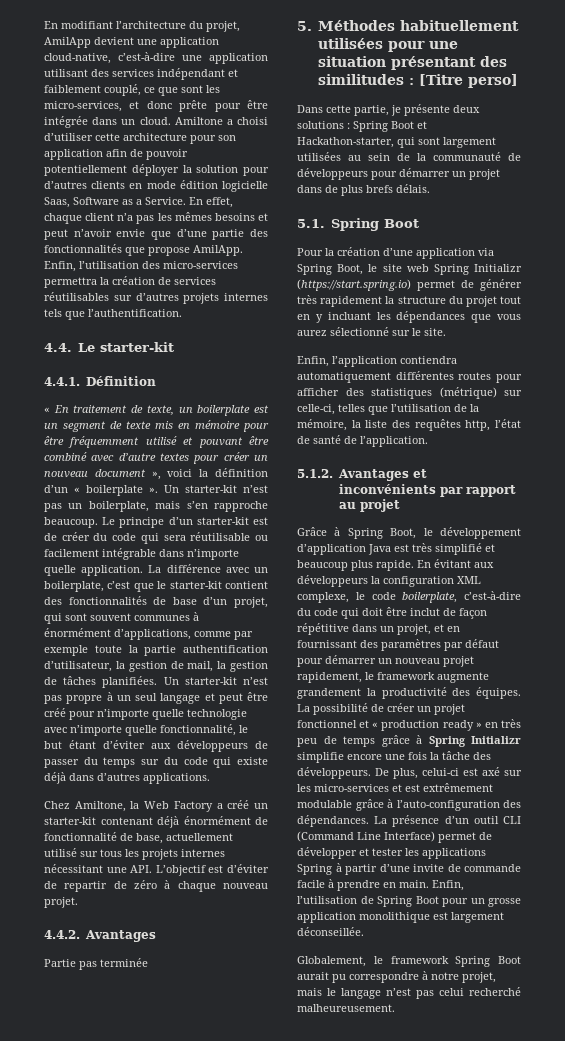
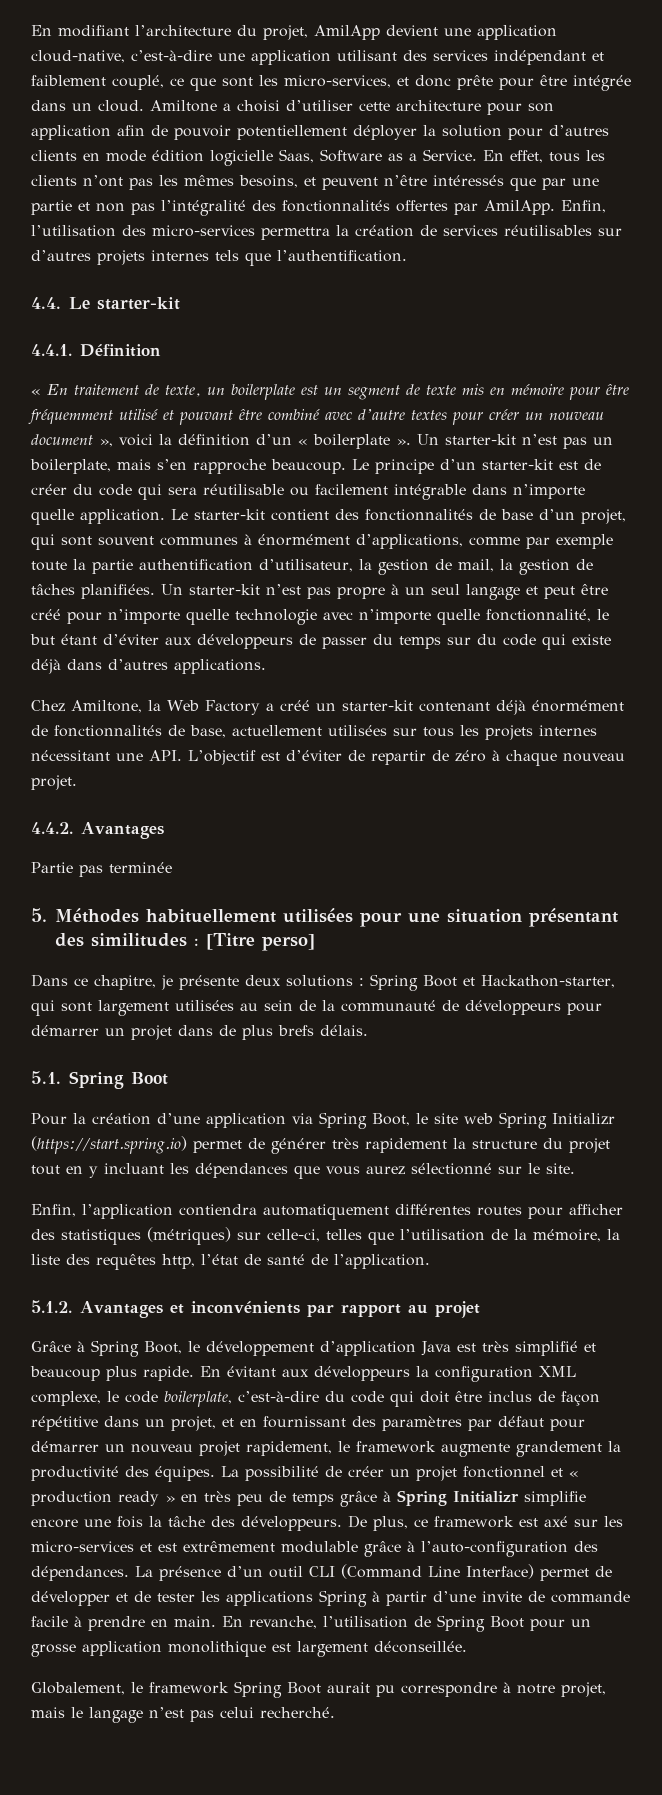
[44,212,268,224] [44,229,268,240] [44,244,190,256] chaque client n’a pas les mêmes besoins et peut n’avoir envie que d’une partie des fonctionnalités que propose -> [549,150,605,162] [31,175,599,191] [31,200,478,216] tous les clients n’ont pas les mêmes besoins, et peuvent n’être intéressés que par une partie et non pas l’intégralité des fonctionnalités offertes par
[148,564,268,573] [44,581,167,592] La différence avec un boilerplate, c’est que le -> [171,509,188,520] Le
[44,832,117,841] fonctionnalité -> [54,725,162,737] fonctionnalités
[44,848,77,857] utilisé -> [328,725,387,736] utilisées
[326,105,389,116] cette partie, -> [74,975,156,990] ce chapitre,
[439,387,497,399] (métrique) -> [147,1227,231,1245] (métriques)
[410,608,440,616] inclut -> [488,1391,532,1402] inclus
[422,768,459,776] celui-ci -> [414,1516,514,1528] ce framework
(369, 852) none -> [134,1591,151,1602] de
[432,880,464,891] Enfin, -> [222,1616,317,1629] En revanche,
[469,987,521,996] [297,1004,395,1012] recherché malheureusement. -> [260,1707,335,1718] recherché.

